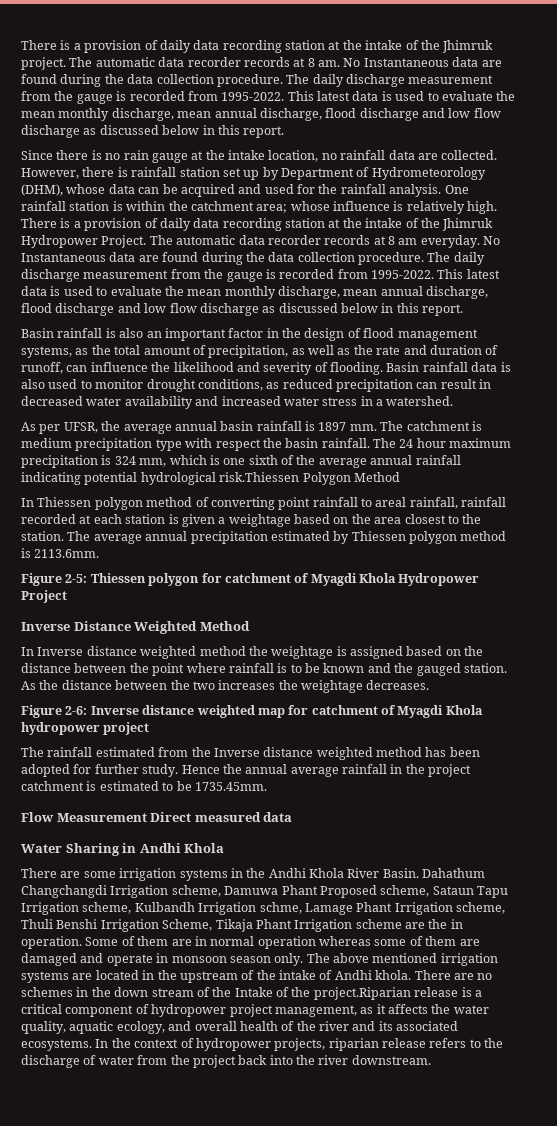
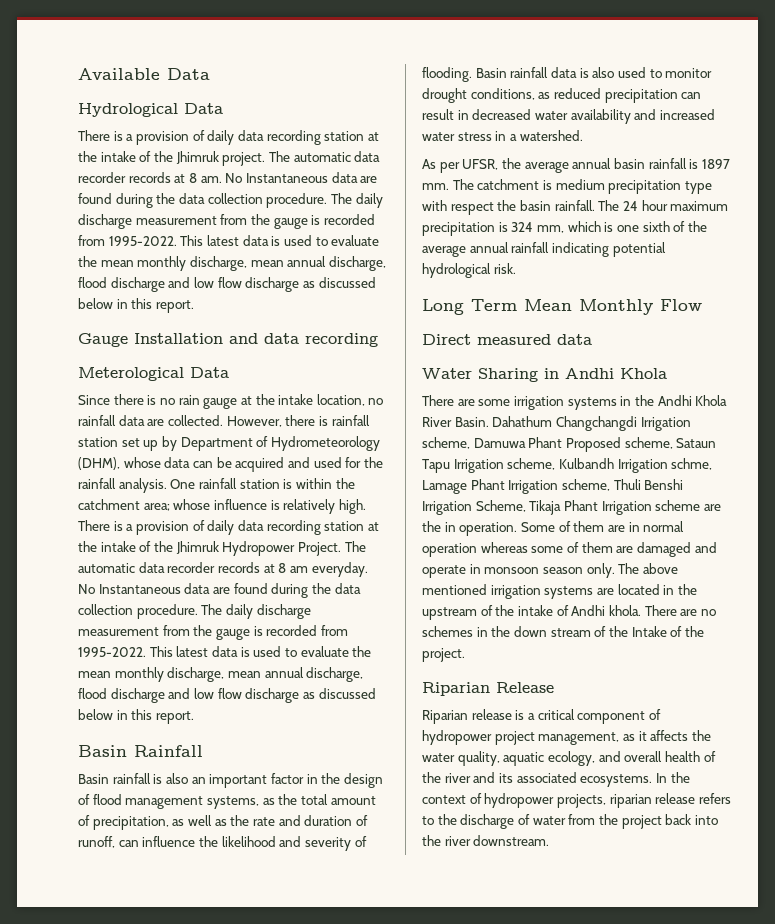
(21, 45) none -> [78,68,210,80] [78,103,223,117] Available Data // Hydrological Data //
(285, 132) none -> [78,333,378,347] [78,367,229,381] // Gauge Installation and data recording // Meterological Data
(464, 310) none -> [78,745,203,757] // Basin Rainfall
[219,472,400,485] [21,497,507,510] [21,514,482,527] [21,531,507,544] [21,548,100,558] [21,573,480,586] [21,590,67,603] [21,621,250,634] [21,646,484,659] [21,663,507,676] [21,680,430,693] [21,705,483,718] [21,722,150,735] [21,747,480,760] [21,764,472,777] [21,781,267,791] [21,812,147,822] risk.Thiessen Polygon Method // In Thiessen polygon method of converting point rainfall to areal rainfall, rainfall recorded at each station is given a weightage based on the area closest to the station. The average annual precipitation estimated by Thiessen polygon method is 2113.6mm. // Figure 2-5: Thiessen polygon for catchment of Myagdi Khola Hydropower Project // Inverse Distance Weighted Method // In Inverse distance weighted method the weightage is assigned based on the distance between the point where rainfall is to be known and the gauged station. As the distance between the two increases the weightage decreases. // Figure 2-6: Inverse distance weighted map for catchment of Myagdi Khola hydropower project // The rainfall estimated from the Inverse distance weighted method has been adopted for further study. Hence the annual average rainfall in the project catchment is estimated to be 1735.45mm. // Flow Measurement -> [493,263,516,274] [422,299,702,315] risk. // Long Term Mean Monthly Flow //
[313,987,411,1000] project.Riparian -> [422,648,465,662] [422,682,554,696] [422,710,468,724] project. // Riparian Release // Riparian

